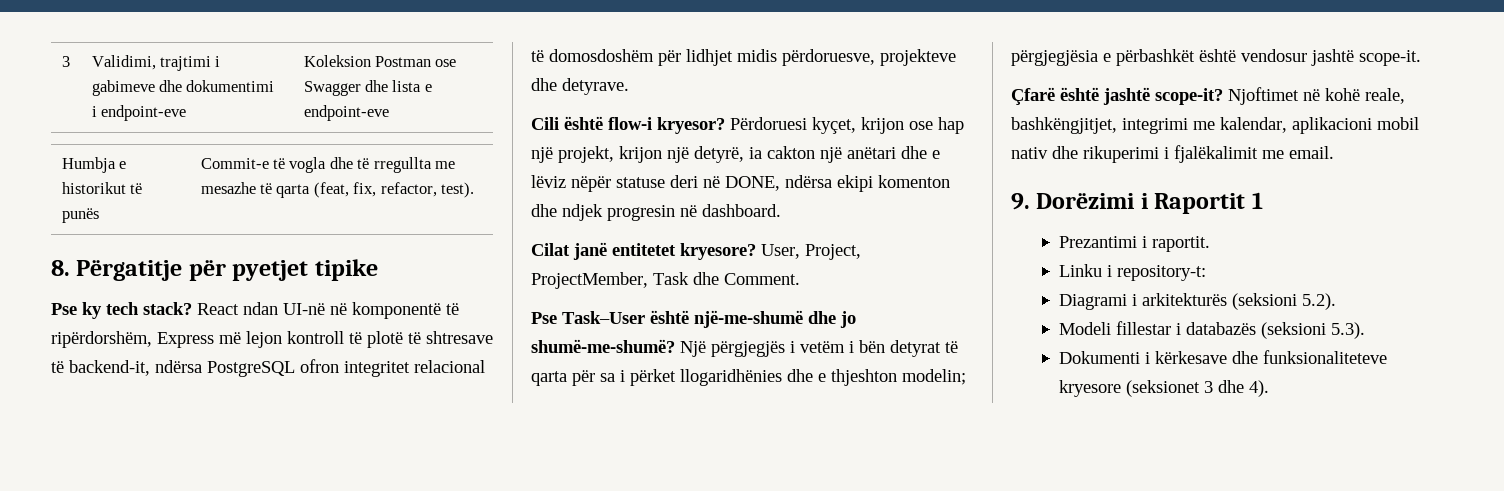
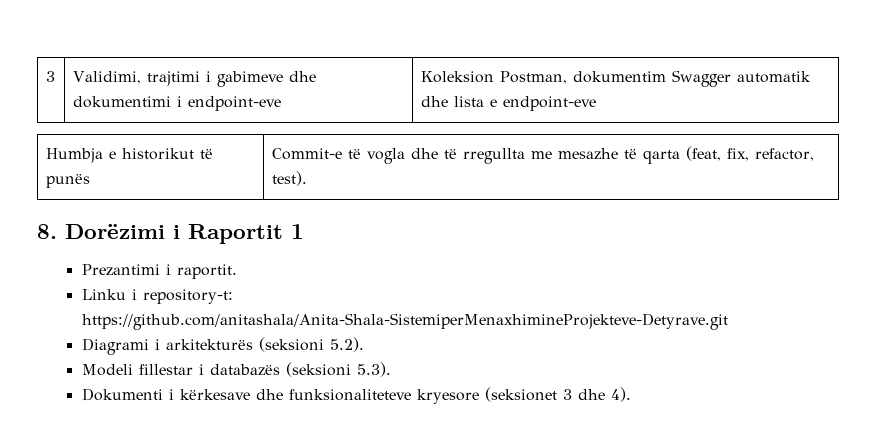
[375,56,457,67] [303,81,361,96] Postman ose Swagger -> [499,70,811,87] Postman, dokumentim Swagger automatik
[76,259,378,281] [51,302,459,319] [51,331,493,348] [51,359,485,377] [531,49,956,66] [531,78,629,95] [531,116,964,134] [531,146,940,163] [531,175,950,192] [531,204,781,221] [531,242,861,260] [531,272,800,289] [531,310,856,328] [531,339,958,357] [531,369,966,386] [1011,49,1421,66] [1011,87,1405,105] [1011,117,1419,134] [1011,145,1334,163] [1011,193,1030,210] Përgatitje për pyetjet tipike // Pse ky tech stack? React ndan UI-në në komponentë të ripërdorshëm, Express më lejon kontroll të plotë të shtresave të backend-it, ndërsa PostgreSQL ofron integritet relacional të domosdoshëm për lidhjet midis përdoruesve, projekteve dhe detyrave. // Cili është flow-i kryesor? Përdoruesi kyçet, krijon ose hap një projekt, krijon një detyrë, ia cakton një anëtari dhe e lëviz nëpër statuse deri në DONE, ndërsa ekipi komenton dhe ndjek progresin në dashboard. // Cilat janë entitetet kryesore? User, Project, ProjectMember, Task dhe Comment. // Pse Task–User është një-me-shumë dhe jo shumë-me-shumë? Një përgjegjës i vetëm i bën detyrat të qarta për sa i përket llogaridhënies dhe e thjeshton modelin; përgjegjësia e përbashkët është vendosur jashtë scope-it. // Çfarë është jashtë scope-it? Njoftimet në kohë reale, bashkëngjitjet, integrimi me kalendar, aplikacioni mobil nativ dhe rikuperimi i fjalëkalimit me email. // 9. -> (57, 231) none
(1207, 273) none -> [81,313,728,330] https://github.com/anitashala/Anita-Shala-SistemiperMenaxhimineProjekteve-Detyrave.git

